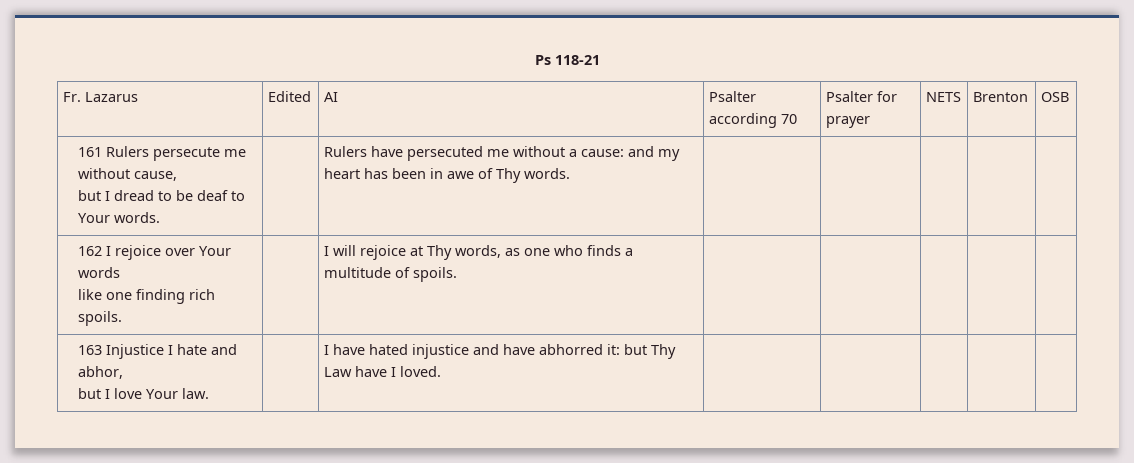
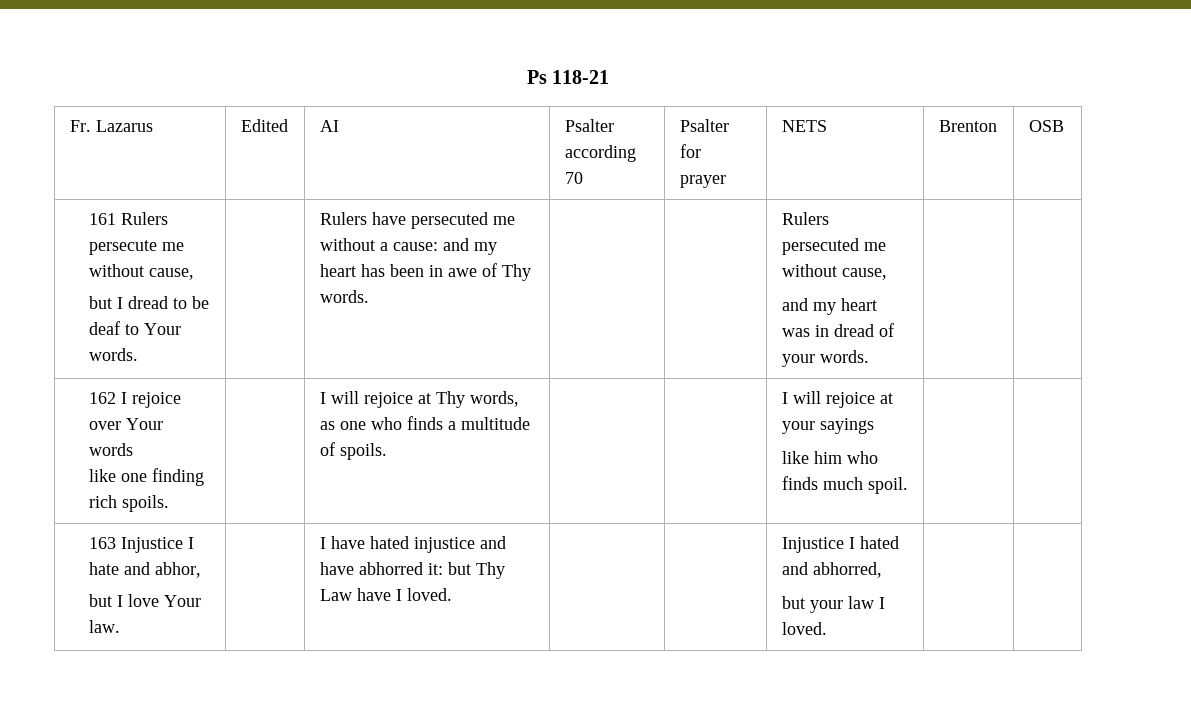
(570, 173) none -> [781,212,829,225] [781,238,886,255] [781,264,887,280] [781,298,877,315] [781,323,894,337] [781,350,869,367] Rulers persecuted me without cause, // and my heart was in dread of your words.
(457, 274) none -> [781,391,893,408] [781,418,874,434] [781,451,878,464] [781,476,908,494] I will rejoice at your sayings // like him who finds much spoil.
(441, 371) none -> [781,536,899,553] [781,562,882,578] [781,596,885,613] [781,622,827,635] Injustice I hated and abhorred, // but your law I loved.

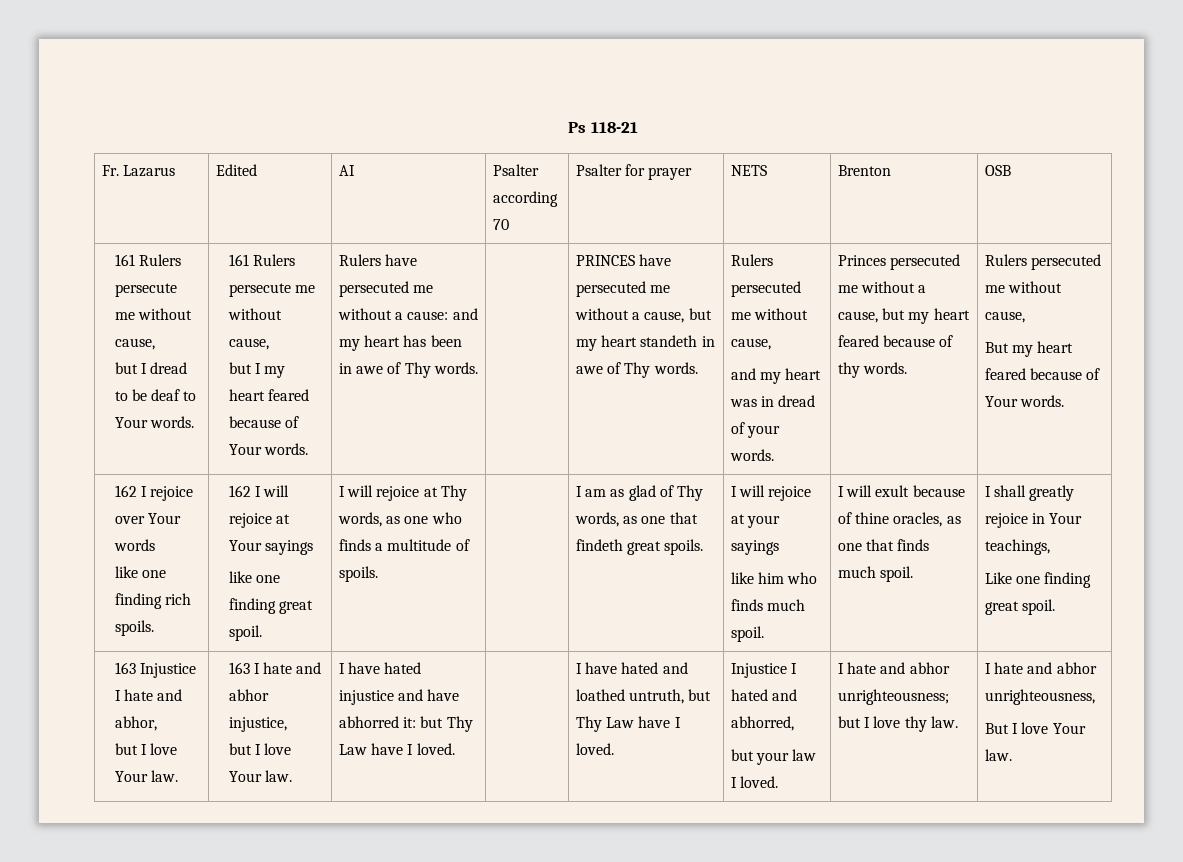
(138, 354) none -> [228,254,296,266] [228,283,316,297] [227,308,282,320] [228,338,269,350] [228,362,286,378] [228,389,310,401] [228,416,300,428] [228,443,309,455] 161 Rulers persecute me without cause, // but I my heart feared because of Your words.
(369, 296) none -> [576,254,672,266] [576,281,671,297] [575,308,712,323] [576,335,715,351] [576,362,698,378] PRINCES have persecuted me without a cause, but my heart standeth in awe of Thy words.
(869, 356) | -> [838,254,961,270] [838,281,927,293] [838,308,970,324] [838,335,954,347] [838,362,908,378] [985,254,1102,270] [985,281,1063,293] [985,311,1026,323] [985,341,1074,357] [985,368,1101,380] [985,395,1065,407] Princes persecuted me without a cause, but my heart feared because of thy words. | Rulers persecuted me without cause, // But my heart feared because of Your words.
(169, 503) none -> [228,485,290,497] [228,513,291,528] [228,540,314,555] [228,571,281,583] [228,598,314,614] [228,625,262,641] 162 I will rejoice at Your sayings // like one finding great spoil.
(387, 451) none -> [576,485,703,501] [575,512,698,527] [576,539,704,555] I am as glad of Thy words, as one that findeth great spoils.
(908, 485) | -> [838,485,965,497] [838,512,961,527] [838,539,930,551] [838,566,914,582] [985,485,1075,501] [985,513,1083,528] [985,539,1051,555] [985,572,1092,588] [985,599,1056,615] I will exult because of thine oracles, as one that finds much spoil. | I shall greatly rejoice in Your teachings, // Like one finding great spoil.
(120, 626) none -> [228,662,322,674] [228,689,269,701] [228,717,287,732] [228,743,292,755] [228,770,293,782] 163 I hate and abhor injustice, // but I love Your law.
(452, 594) none -> [576,662,688,674] [576,689,712,704] [576,716,681,732] [576,743,615,755] I have hated and loathed untruth, but Thy Law have I loved.
(827, 628) | -> [838,662,950,674] [838,689,950,705] [838,716,958,732] [985,662,1097,674] [985,689,1096,705] [985,722,1086,734] [985,749,1013,761] I hate and abhor unrighteousness; but I love thy law. | I hate and abhor unrighteousness, // But I love Your law.

